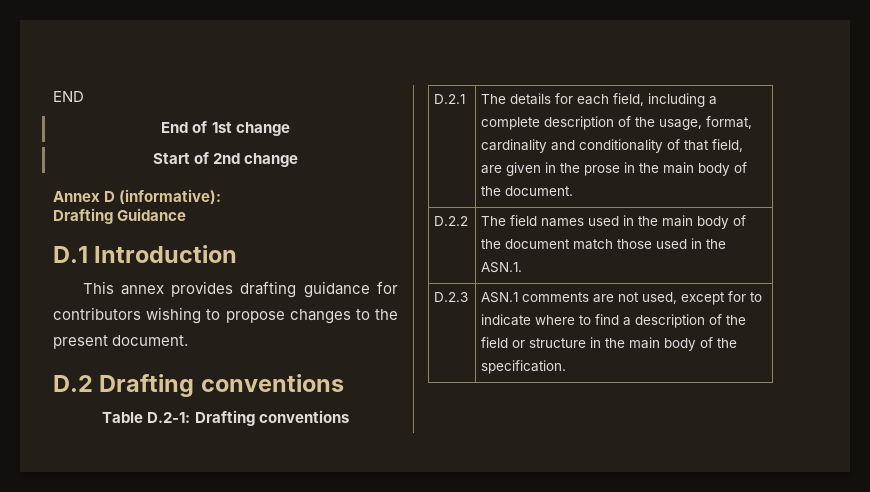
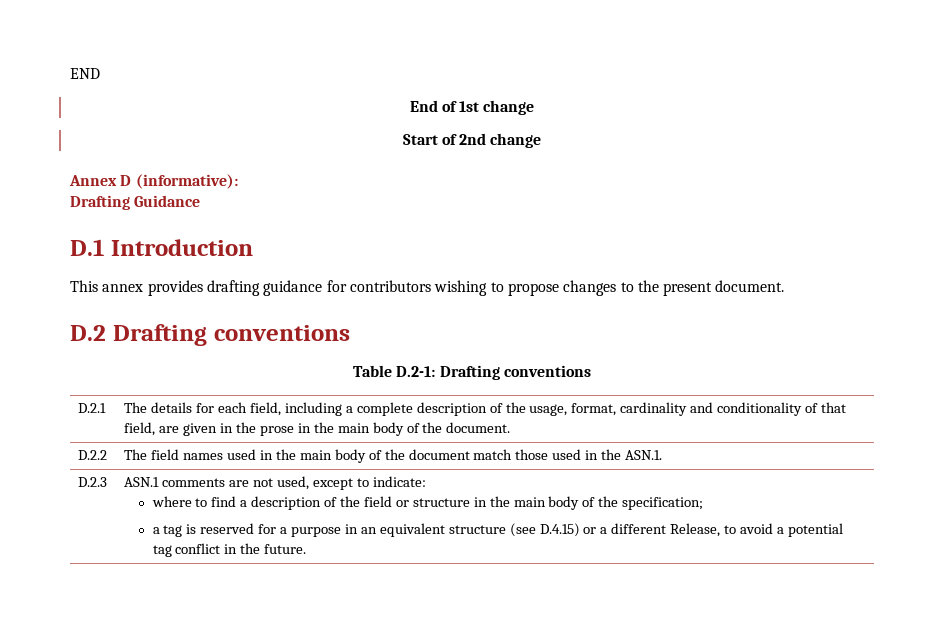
[728,291,763,302] [481,314,532,326] for to indicate -> [356,476,426,487] to indicate: //
[481,360,567,374] specification. -> [622,497,704,510] [152,523,843,537] [152,543,307,557] specification; // a tag is reserved for a purpose in an equivalent structure (see D.4.15) or a different Release, to avoid a potential tag conflict in the future.

